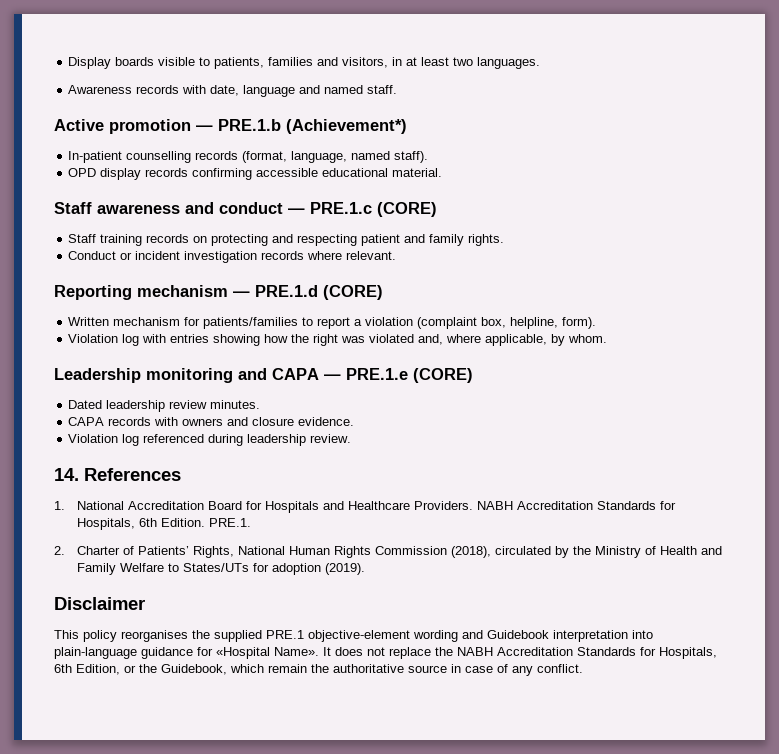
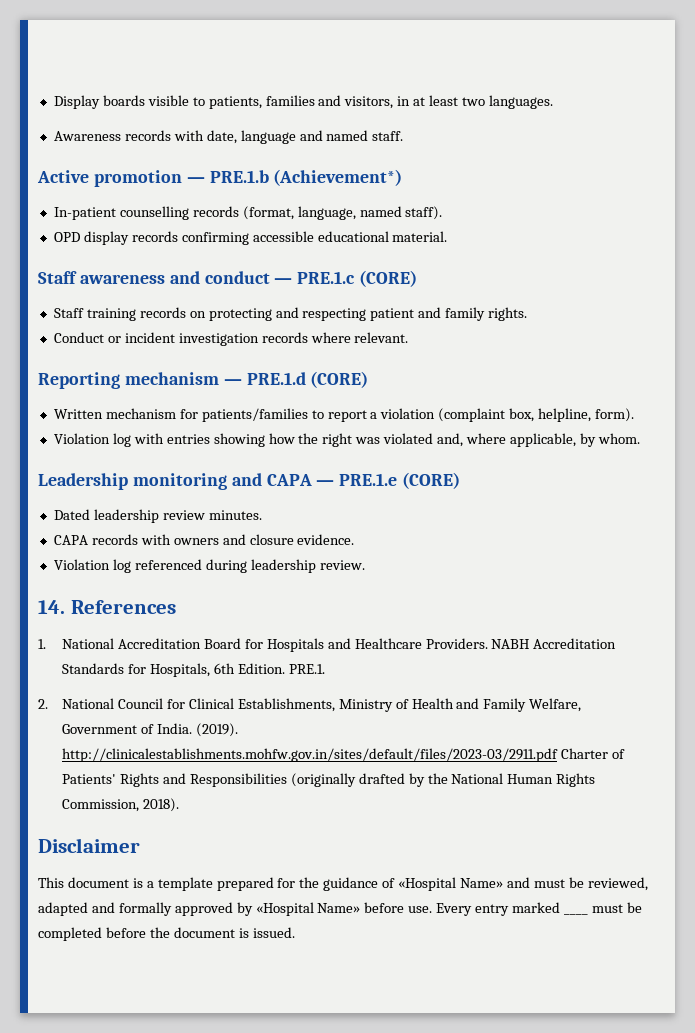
[76,546,591,558] Charter of Patients’ Rights, National Human Rights Commission (2018), circulated by the -> [62,698,335,712] National Council for Clinical Establishments,
[119,563,365,575] [54,597,145,610] [54,630,653,642] [54,647,717,659] [54,664,583,676] Welfare to States/UTs for adoption (2019). // Disclaimer // This policy reorganises the supplied PRE.1 objective-element wording and Guidebook interpretation into plain-language guidance for «Hospital Name». It does not replace the NABH Accreditation Standards for Hospitals, 6th Edition, or the Guidebook, which remain the authoritative source in case of any conflict. -> [529,698,582,712] [62,723,238,737] [62,748,625,762] [62,773,596,787] [62,798,180,812] [38,838,140,853] [38,877,648,891] [38,902,561,916] [563,913,588,915] [591,902,642,913] [38,927,295,941] Welfare, Government of India. (2019). http://clinicalestablishments.mohfw.gov.in/sites/default/files/2023-03/2911.pdf Charter of Patients' Rights and Responsibilities (originally drafted by the National Human Rights Commission, 2018). // Disclaimer // This document is a template prepared for the guidance of «Hospital Name» and must be reviewed, adapted and formally approved by «Hospital Name» before use. Every entry marked ____ must be completed before the document is issued.

